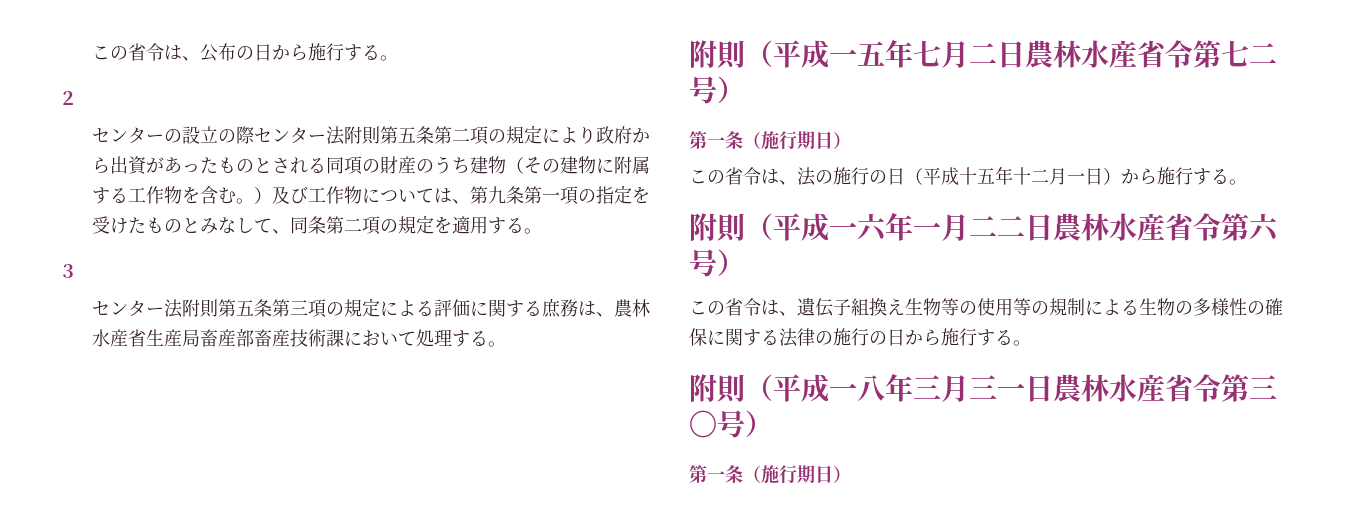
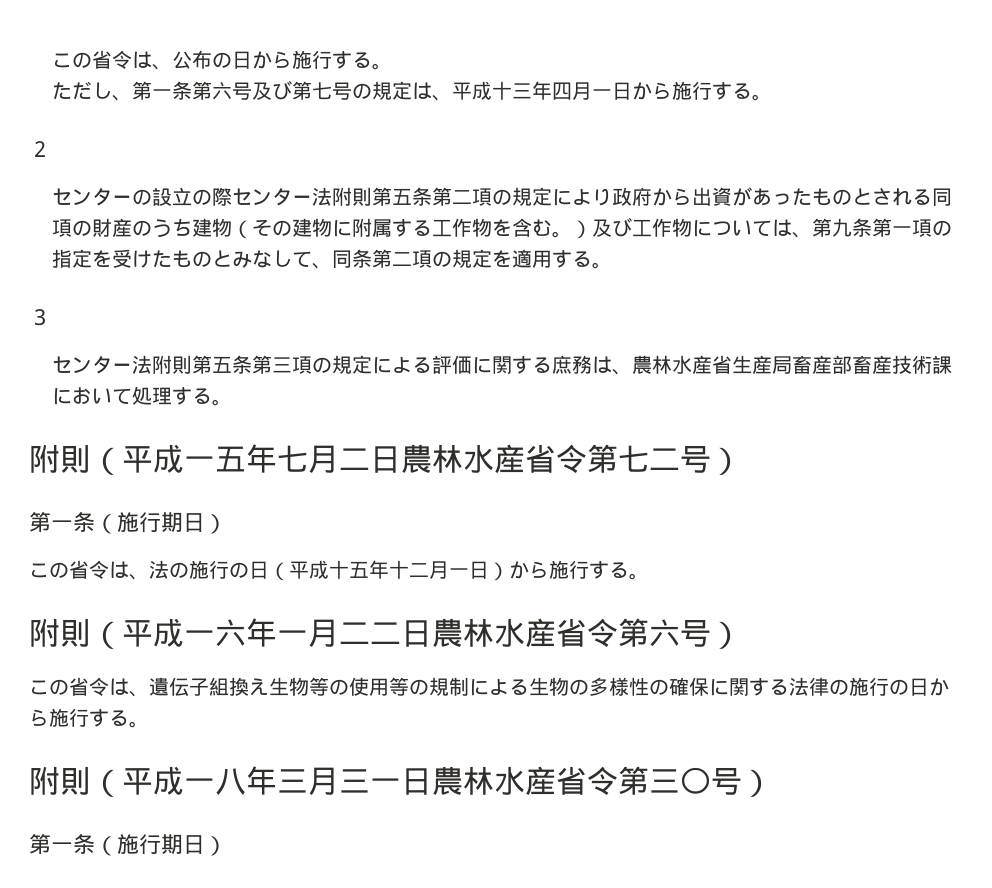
(399, 58) none -> [51,80,772,101] // ただし、第一条第六号及び第七号の規定は、平成十三年四月一日から施行する。

